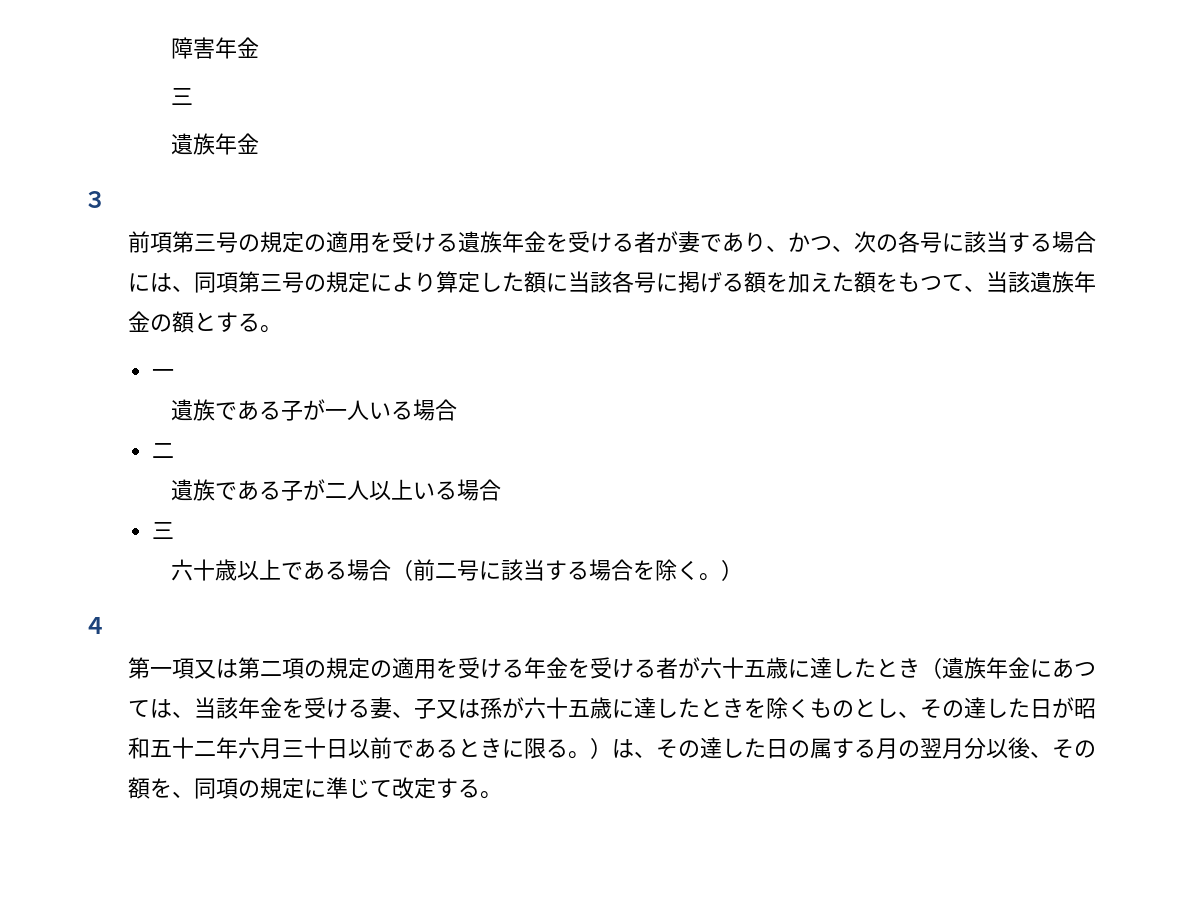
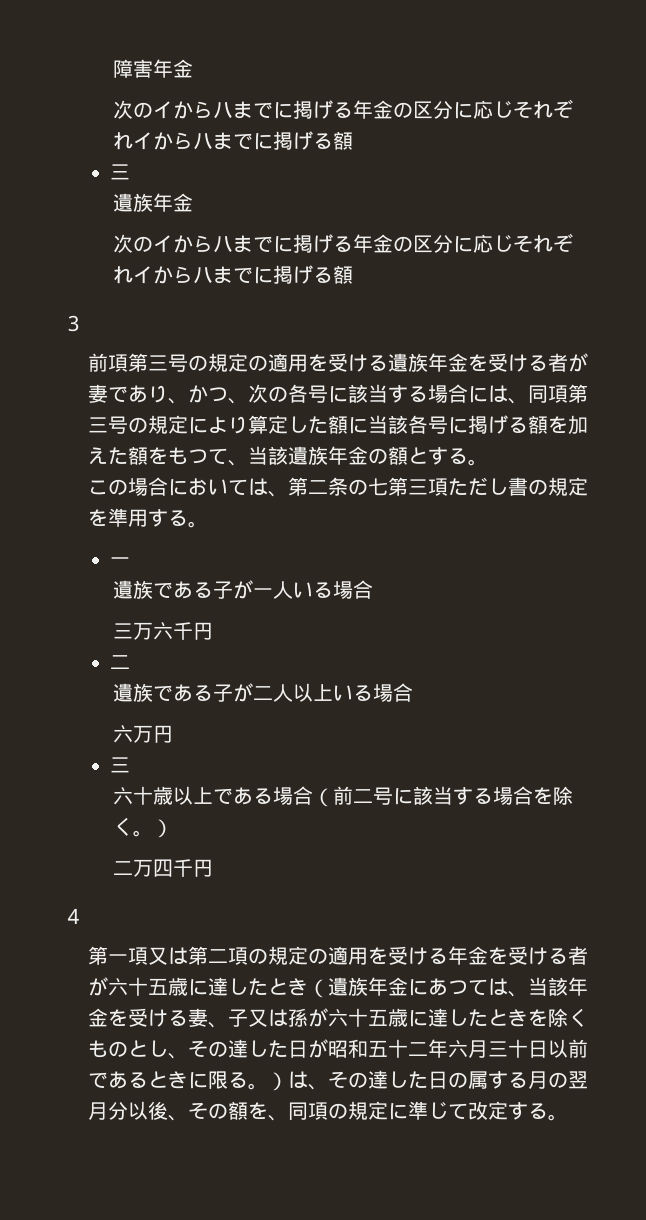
[171,88,194,105] [171,133,260,155] 三 // 遺族年金 -> [113,99,574,119] [113,131,354,150] [110,164,131,180] [113,193,194,212] [113,233,574,253] [113,265,354,284] 次のイからハまでに掲げる年金の区分に応じそれぞれイからハまでに掲げる額 // 三 // 遺族年金 // 次のイからハまでに掲げる年金の区分に応じそれぞれイからハまでに掲げる額
(282, 329) none -> [88,477,589,497] [88,508,209,528] // この場合においては、第二条の七第三項ただし書の規定を準用する。
(458, 410) none -> [113,622,214,640] // 三万六千円
(502, 490) none -> [113,725,174,743] // 六万円
(744, 570) none -> [113,859,214,877] // 二万四千円

